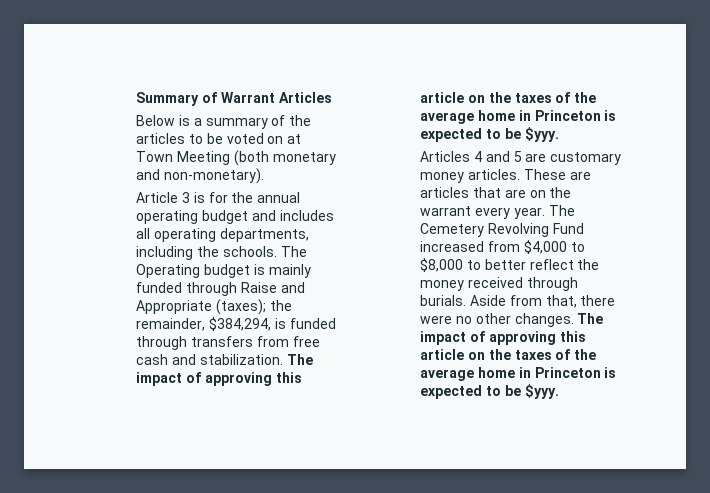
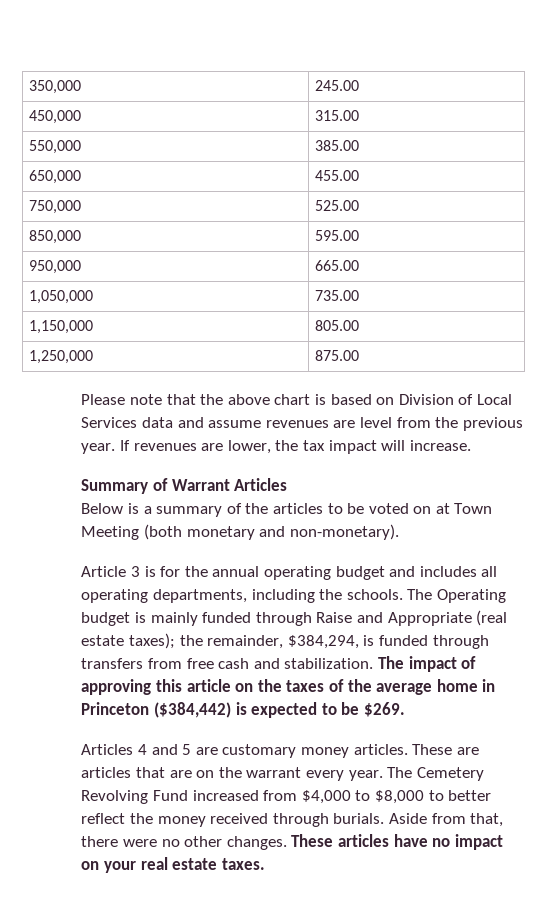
(136, 99) none -> [29,80,82,94] [315,80,360,91] [29,110,82,124] [315,110,360,121] [29,140,82,154] [315,140,360,151] [29,170,82,184] [315,170,360,181] [29,200,82,214] [315,200,360,211] [29,230,82,244] [315,230,360,241] [29,260,82,274] [315,260,360,271] [29,290,94,304] [315,290,360,301] [29,320,94,334] [315,320,360,331] [29,350,94,364] [315,350,360,361] [81,394,512,405] [81,417,523,431] [81,440,471,454] 350,000 | 245.00 // 450,000 | 315.00 // 550,000 | 385.00 // 650,000 | 455.00 // 750,000 | 525.00 // 850,000 | 595.00 // 950,000 | 665.00 // 1,050,000 | 735.00 // 1,150,000 | 805.00 // 1,250,000 | 875.00 // Please note that the above chart is based on Division of Local Services data and assume revenues are level from the previous year. If revenues are lower, the tax impact will increase. //
[215,299,266,315] (taxes); -> [476,610,508,626] [81,633,175,649] (real estate taxes);
[604,110,617,121] [420,127,559,142] is expected to be $yyy. -> [153,702,405,718] ($384,442) is expected to be $269.
[577,313,604,324] [420,331,586,345] [420,349,597,360] [420,367,617,381] [420,384,559,399] The impact of approving this article on the taxes of the average home in Princeton is expected to be $yyy. -> [291,834,503,850] [81,857,265,873] These articles have no impact on your real estate taxes.

